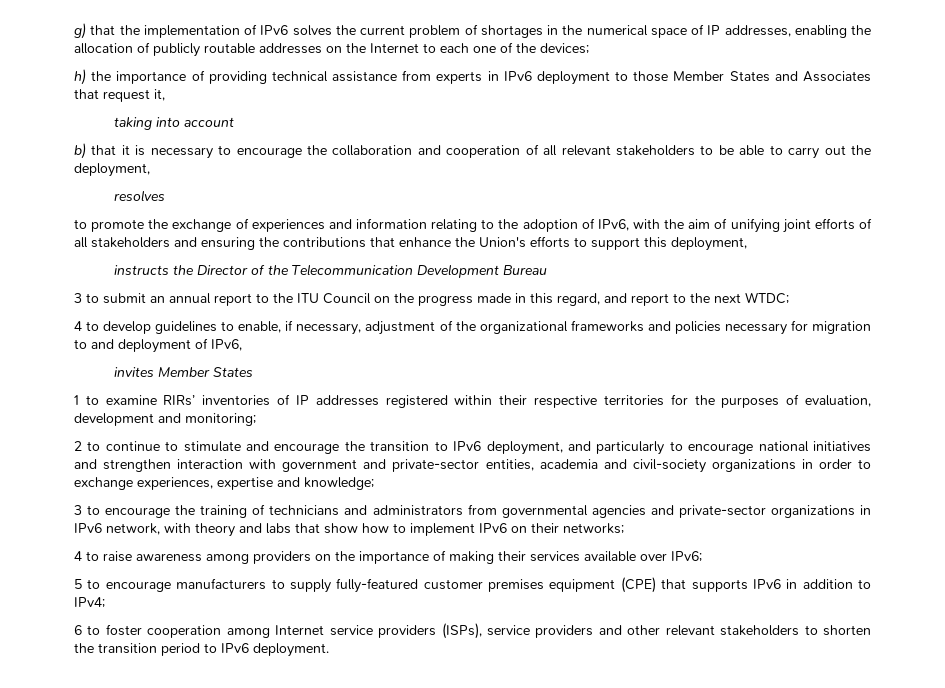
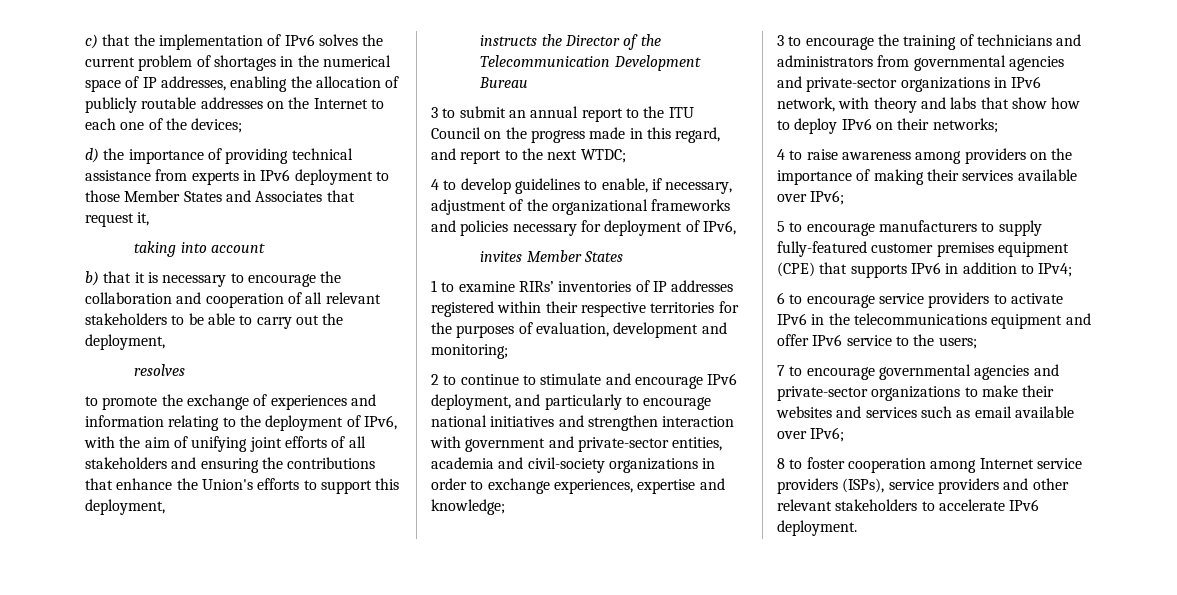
[74,23,86,39] g) -> [85,34,98,49] c)
[74,69,86,85] h) -> [85,148,99,163] d)
[522,219,578,232] adoption -> [265,415,344,431] deployment
[811,321,871,334] [74,339,114,349] migration to and -> (601, 226) none
[344,441,448,452] the transition to -> (703, 382) none
[410,523,475,536] implement -> [794,118,838,134] deploy
(101, 630) none -> [806,292,1063,308] [777,313,1091,329] [777,334,977,349] [777,364,1059,380] [777,385,1055,401] [776,406,1074,418] [777,427,845,442] [777,458,803,469] encourage service providers to activate IPv6 in the telecommunications equipment and offer IPv6 service to the users; // 7 to encourage governmental agencies and private-sector organizations to make their websites and services such as email available over IPv6; // 8 to
[823,625,871,636] [74,643,217,656] shorten the transition period to -> [938,499,1005,511] accelerate

